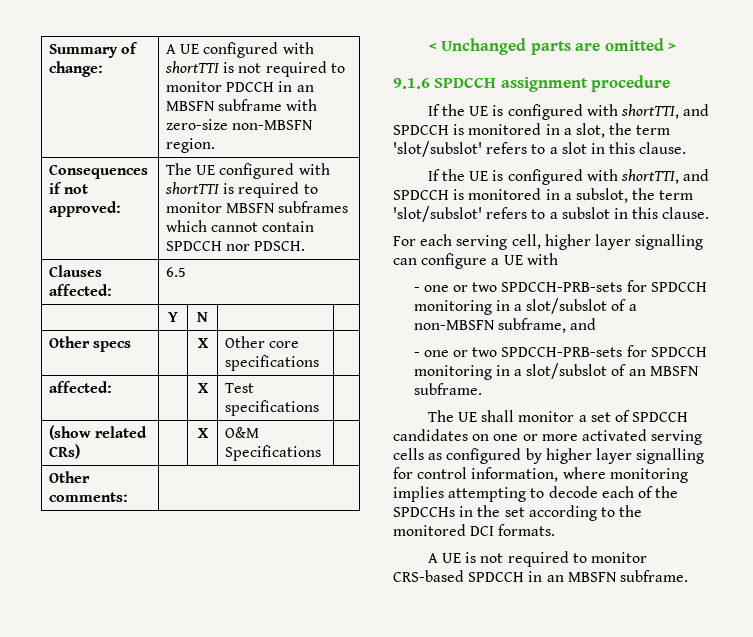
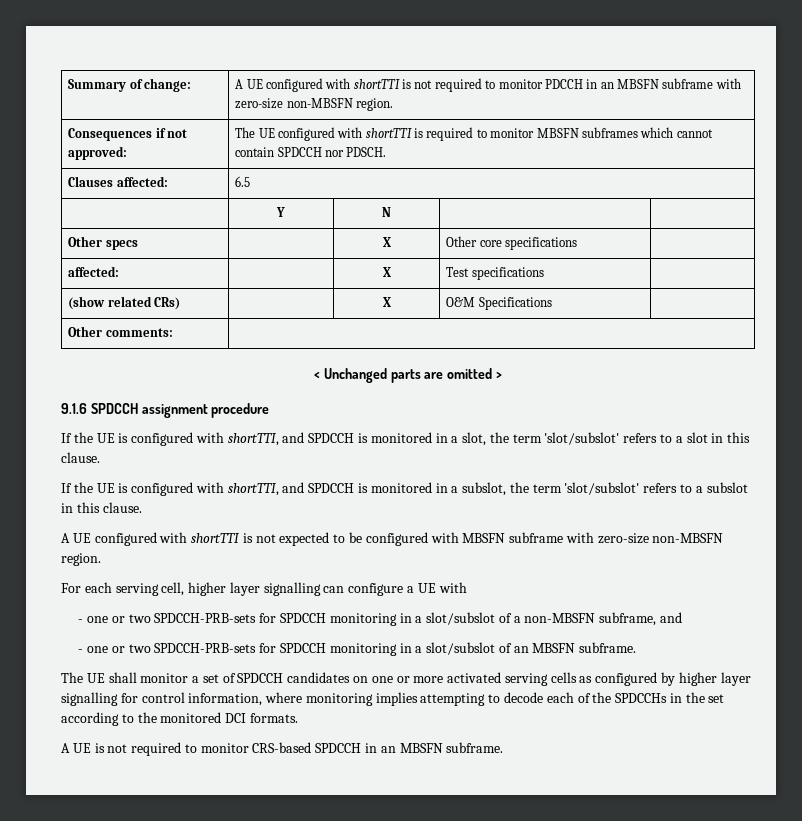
(710, 213) none -> [61,532,724,546] [61,553,101,566] // A UE configured with shortTTI is not expected to be configured with MBSFN subframe with zero-size non-MBSFN region.

